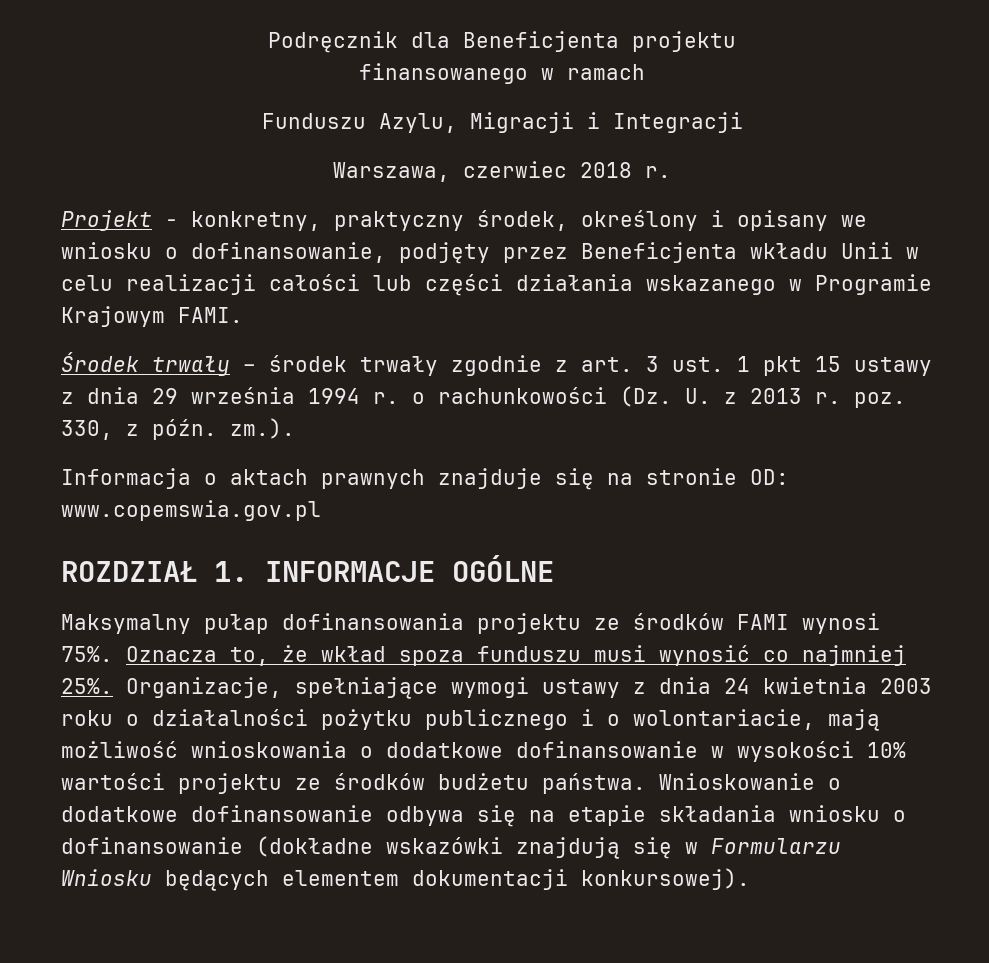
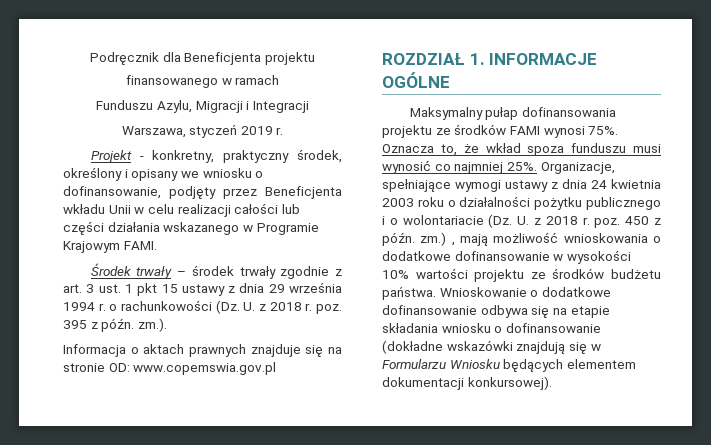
[463,161,632,178] czerwiec 2018 -> [189,125,273,138] styczeń 2019
[750,388,906,408] [61,420,113,440] 2013 r. poz. 330, -> [269,302,342,314] [63,320,87,329] 2018 r. poz. 395
[633,709,815,730] wolontariacie, -> [402,214,661,228] [382,232,455,246] wolontariacie (Dz. U. z 2018 r. poz. 450 z późn. zm.) ,

